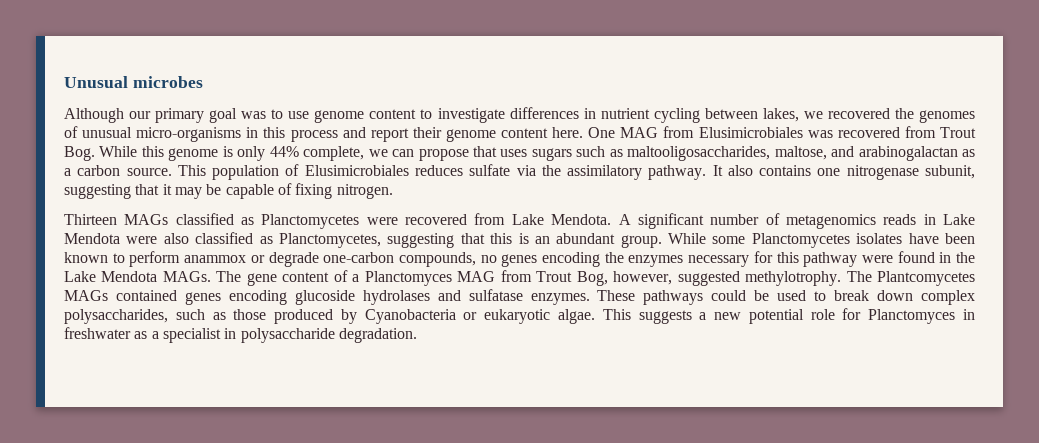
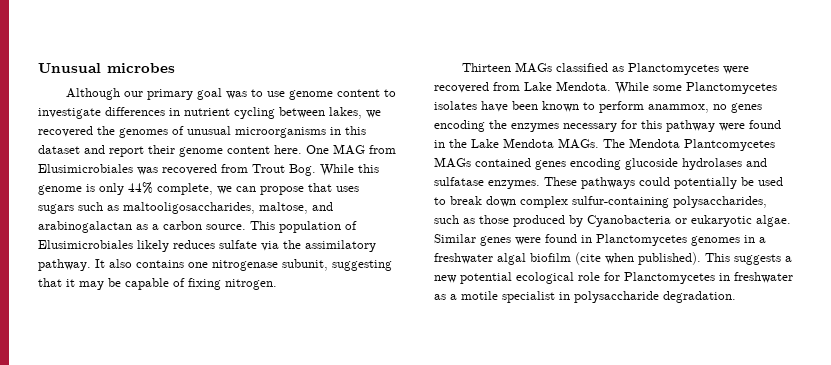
[136,127,242,142] micro-organisms -> [235,127,326,138] microorganisms
[290,130,338,142] process -> [38,145,80,154] dataset
(409, 170) none -> [137,240,169,252] likely
[618,213,976,229] [64,232,662,248] A significant number of metagenomics reads in Lake Mendota were also classified as Planctomycetes, suggesting that this is an abundant group. -> (611, 86) none
[184,252,476,267] anammox or degrade one-carbon compounds, -> [648,104,709,113] anammox,
[246,270,872,286] gene content of a Planctomyces MAG from Trout Bog, however, suggested methylotrophy. The -> [629,138,680,148] Mendota
(747, 295) none -> [674,177,737,189] potentially
(976, 297) none -> [572,196,669,208] sulfur-containing
(595, 316) none -> [434,234,766,246] [434,252,701,265] Similar genes were found in Planctomycetes genomes in a freshwater algal biofilm (cite when published).
(804, 316) none -> [516,272,574,284] ecological
[868,309,956,324] Planctomyces -> [624,272,715,284] Planctomycetes
(159, 335) none -> [461,291,498,300] motile

